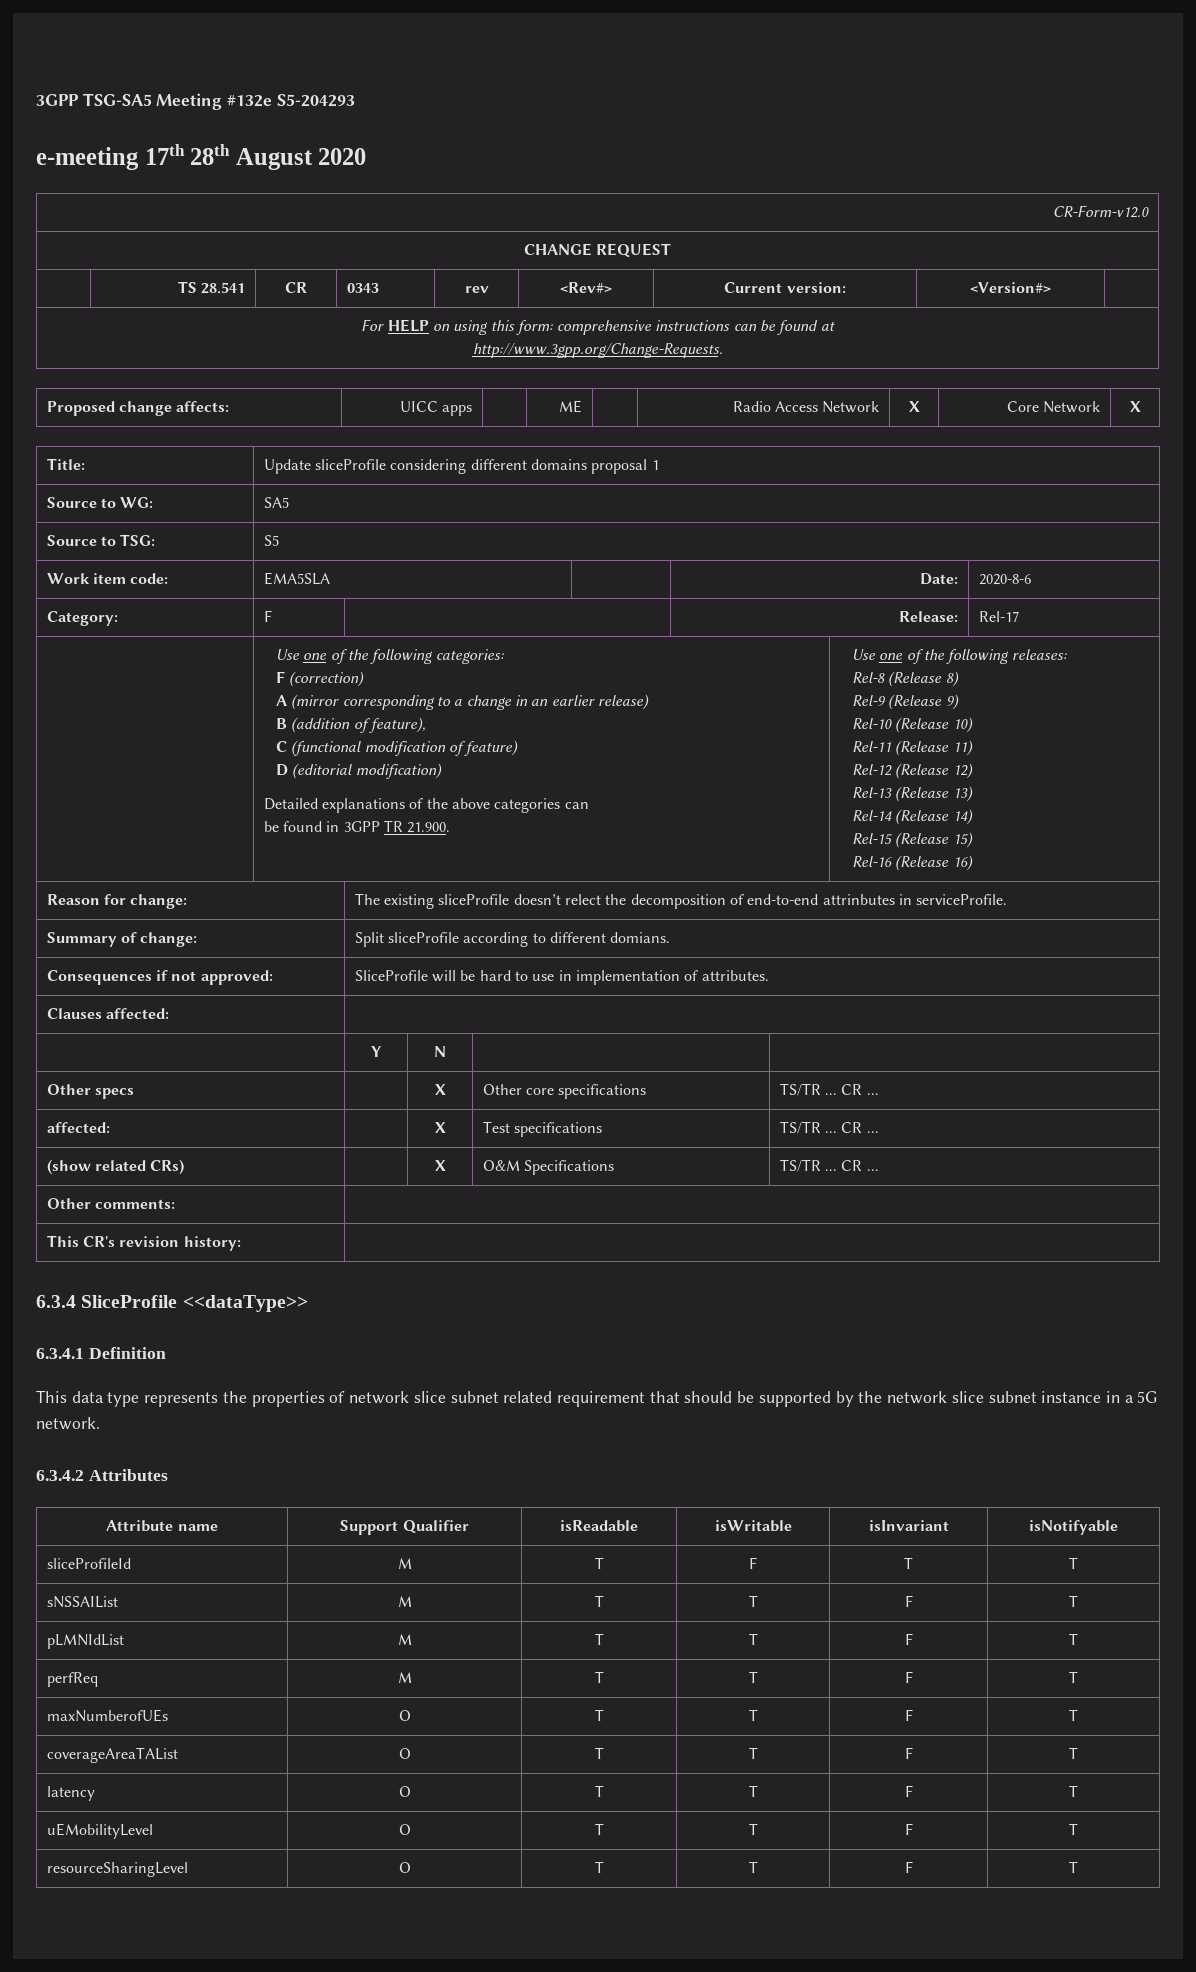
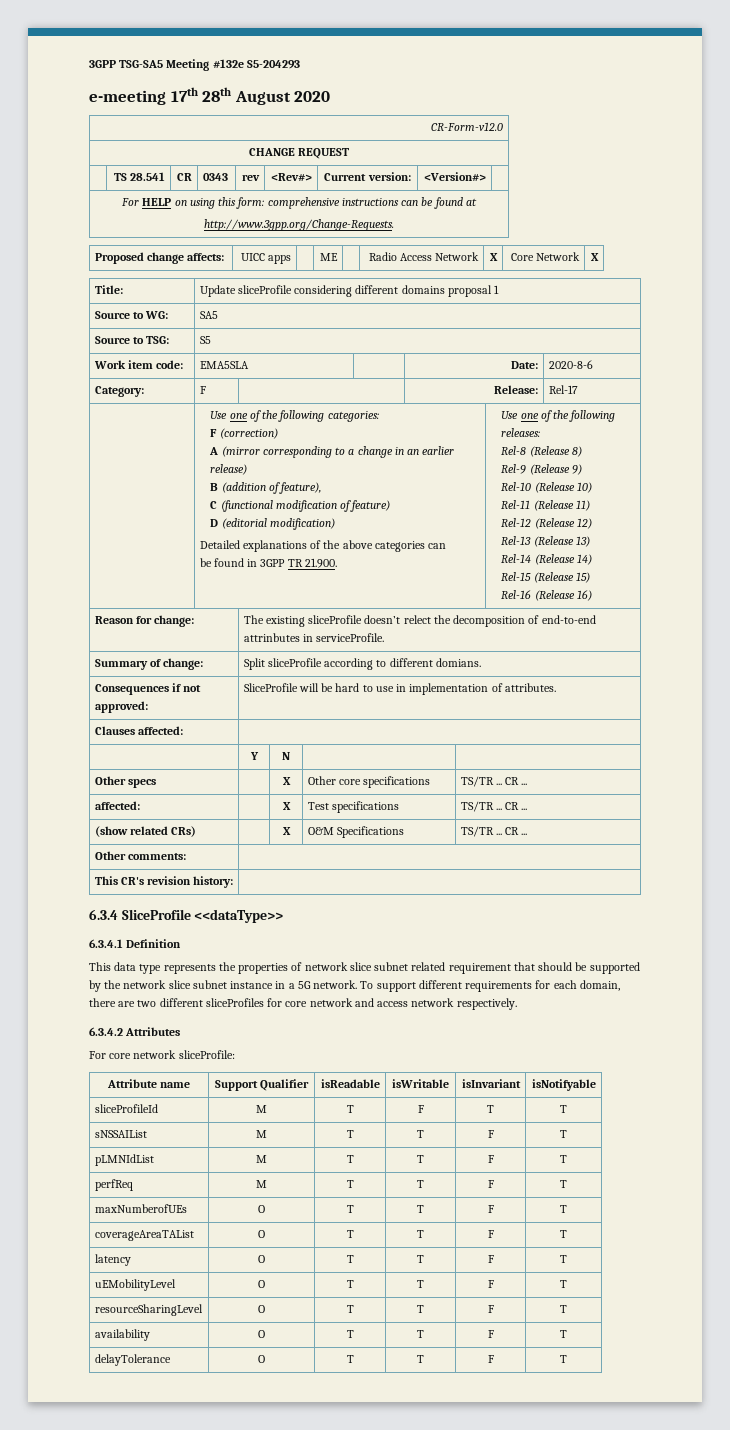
[36,1469,168,1481] // 6.3.4.2 Attributes -> [360,980,620,992] [89,998,517,1010] [89,1027,181,1036] [89,1050,235,1059] To support different requirements for each domain, there are two different sliceProfiles for core network and access network respectively. // 6.3.4.2 Attributes // For core network sliceProfile:
(1078, 1867) none -> [94,1329,150,1341] [258,1330,265,1338] [346,1330,354,1338] [417,1330,424,1338] [487,1330,494,1338] [560,1330,567,1338] [94,1354,171,1366] [258,1355,265,1363] [346,1355,354,1363] [417,1355,424,1363] [487,1355,494,1363] [560,1355,567,1363] // availability | O | T | T | F | T // delayTolerance | O | T | T | F | T

